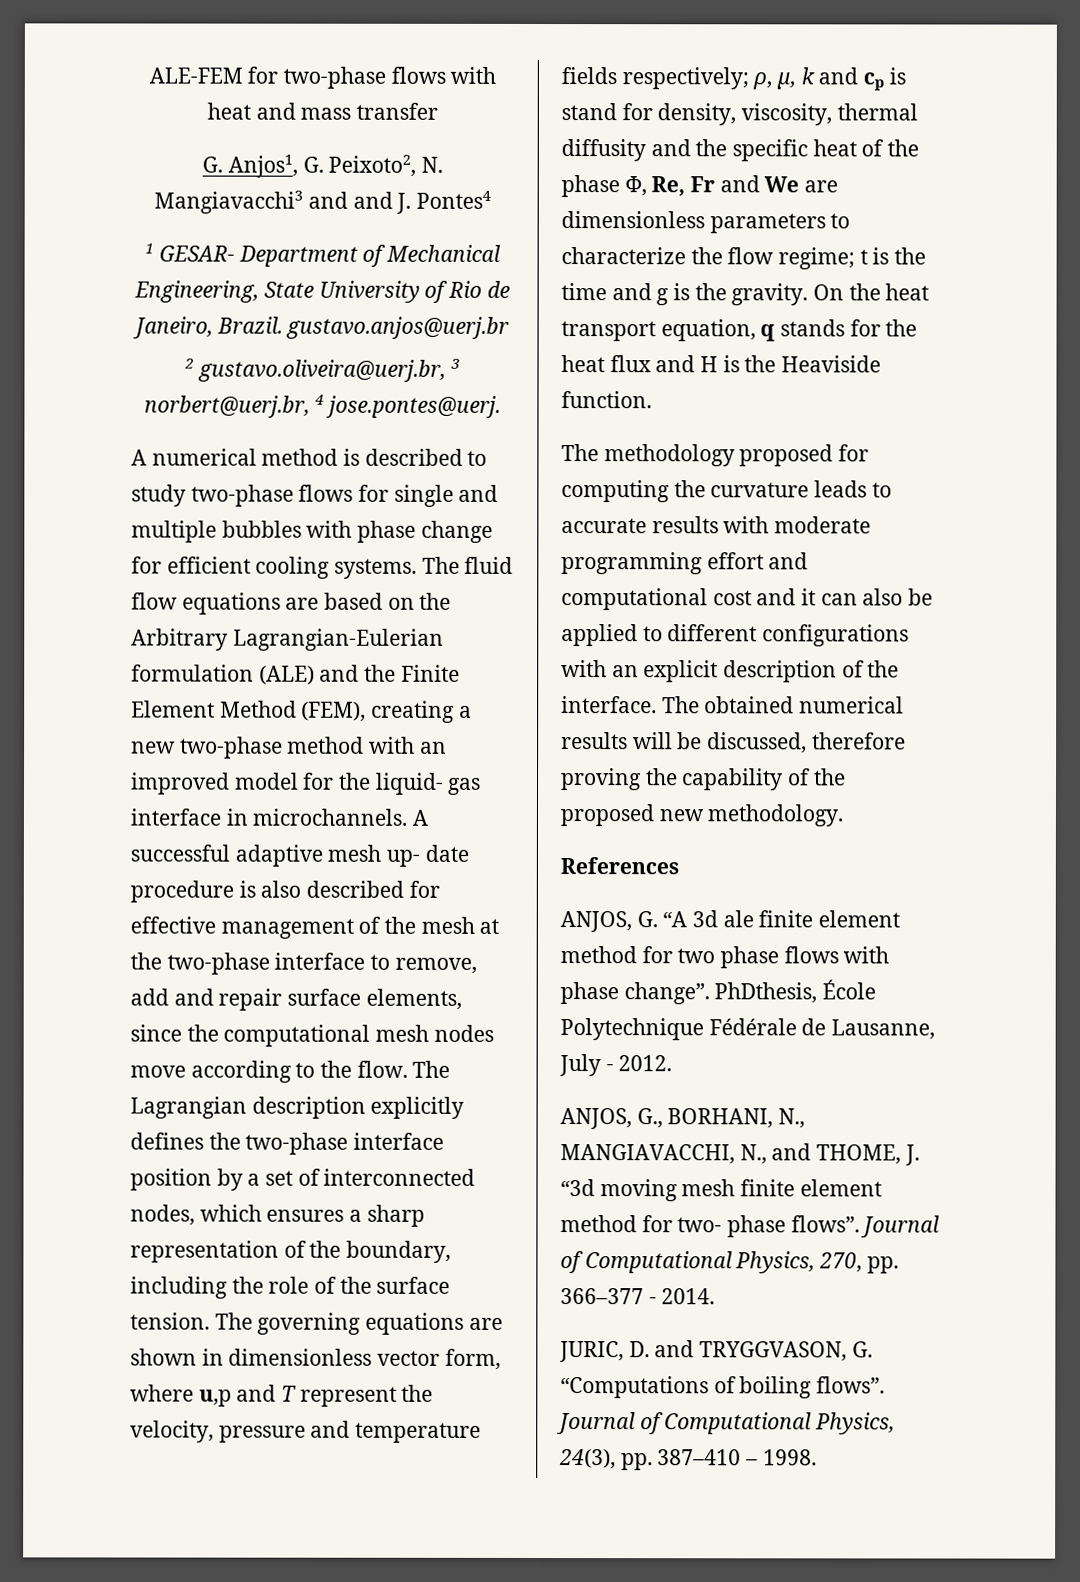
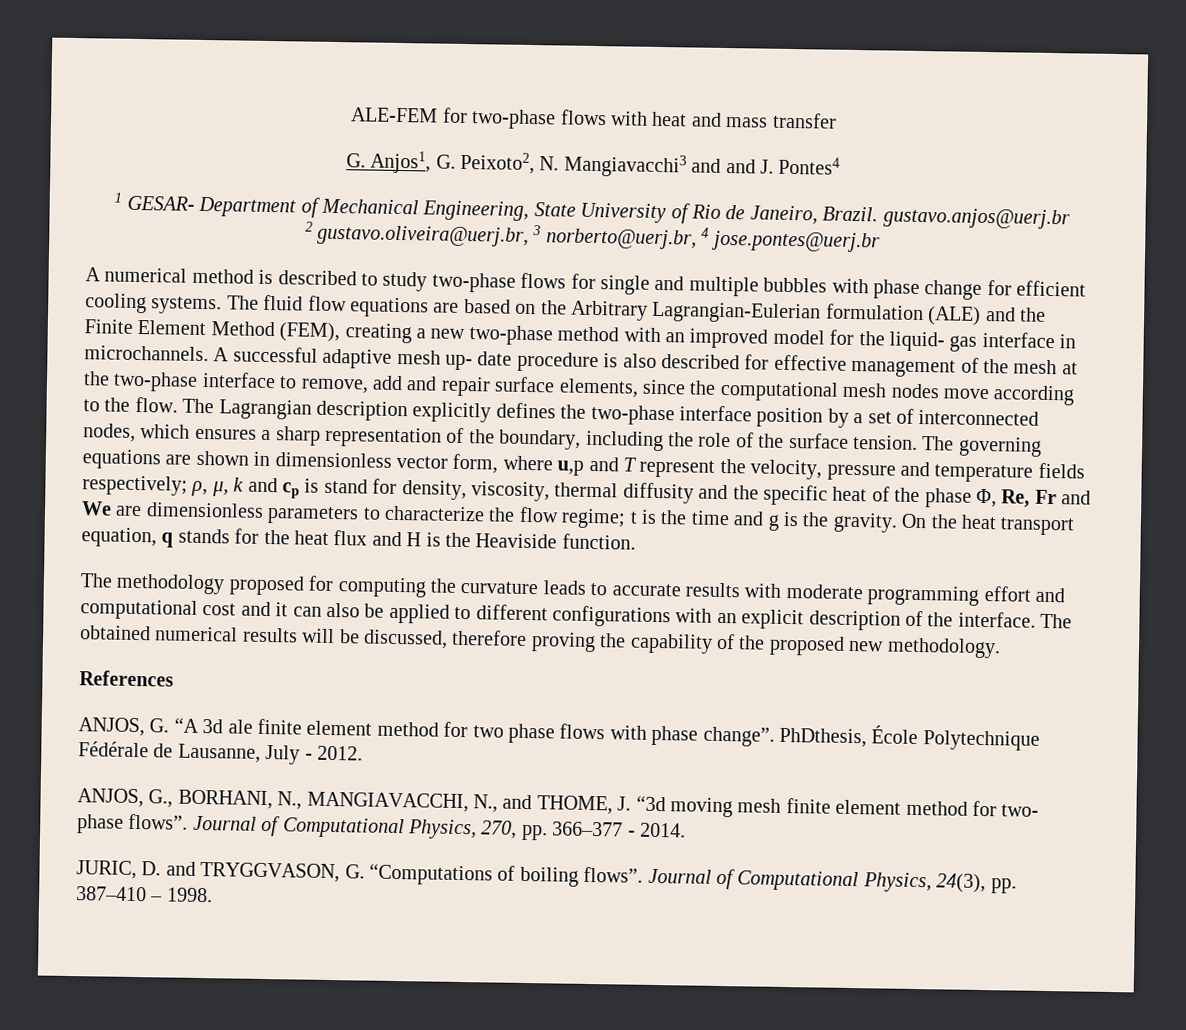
[144,394,501,418] norbert@uerj.br, 4 jose.pontes@uerj. -> [545,227,880,253] norberto@uerj.br, 4 jose.pontes@uerj.br

